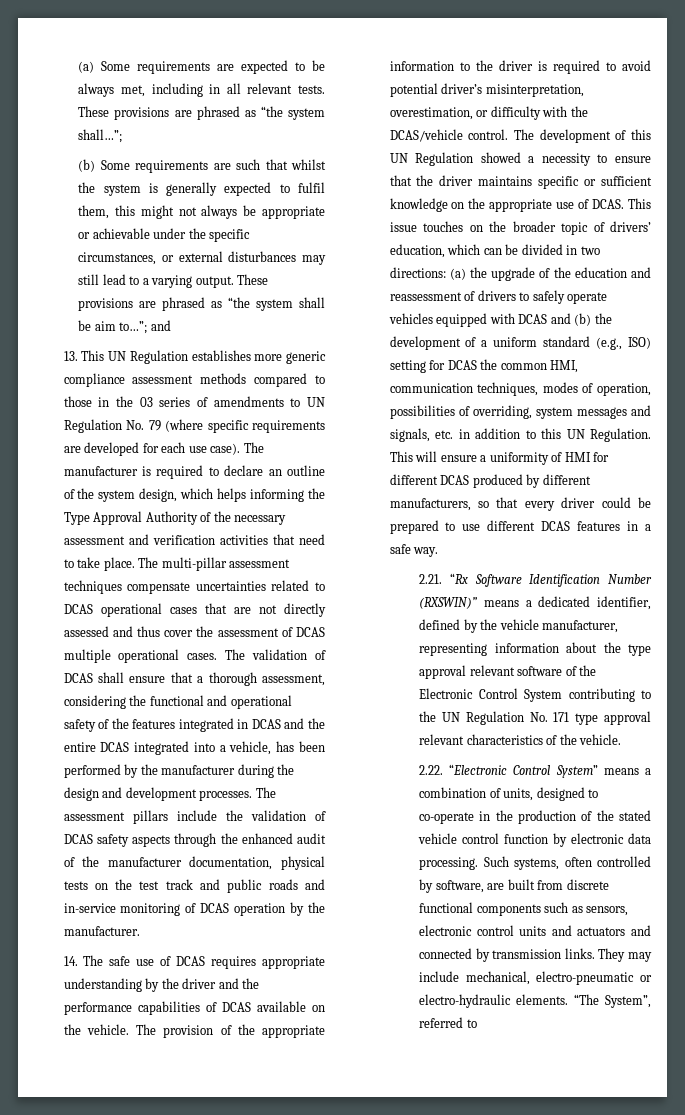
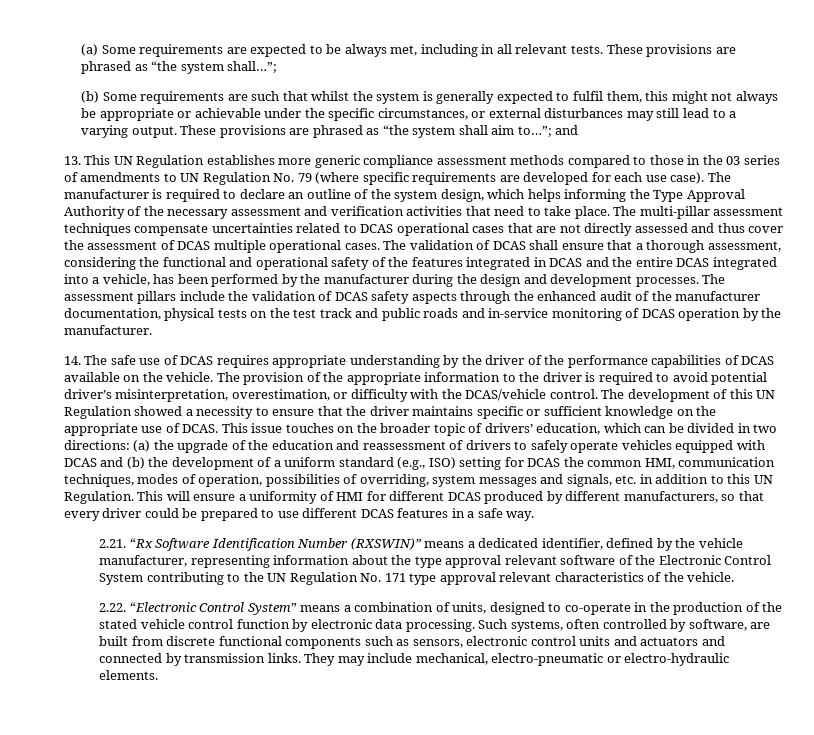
[78,320,92,331] be -> (488, 130) none
[218,978,239,989] and -> [527,355,542,365] of
[574,994,651,1008] [419,1017,477,1028] “The System”, referred to -> (159, 675) none

